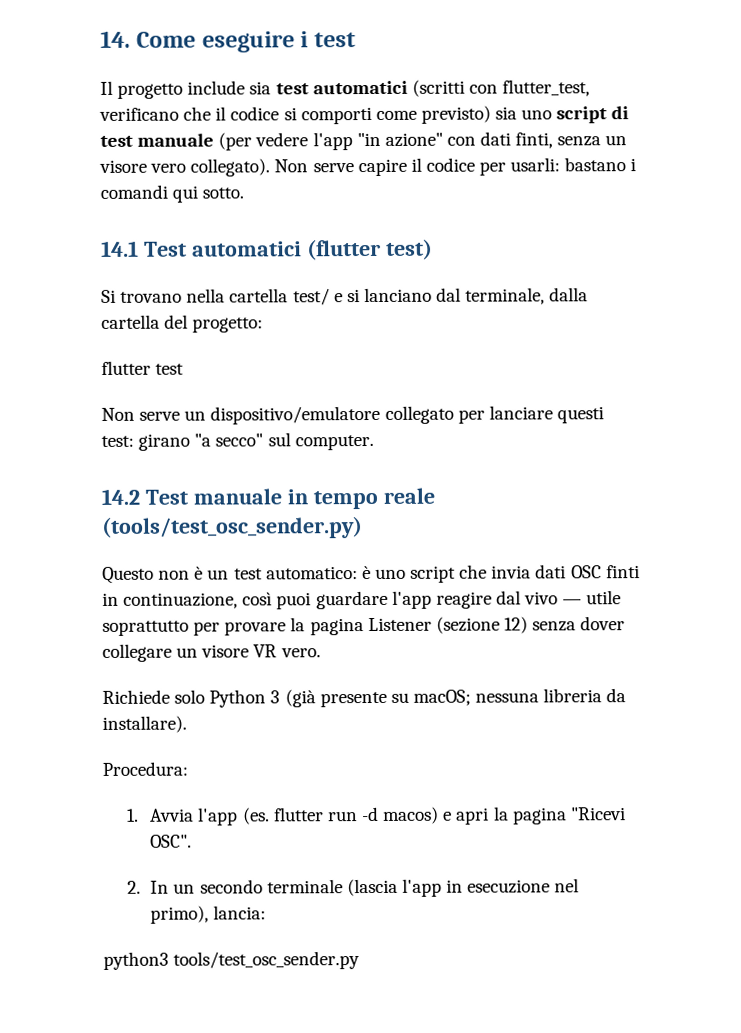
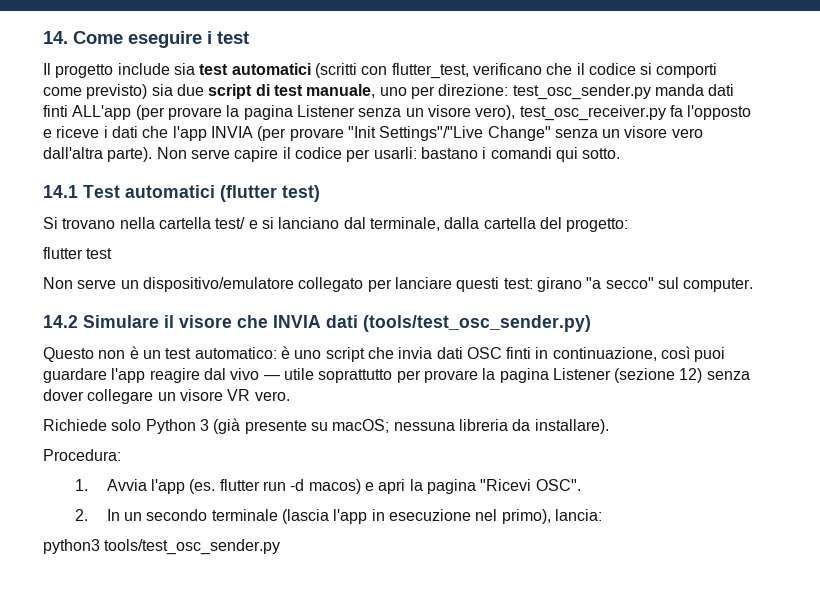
[521,109,553,120] uno -> [176,84,204,96] due
[137,131,554,151] manuale (per vedere l'app "in azione" con dati finti, -> [306,84,735,100] [43,105,752,121] [43,126,551,141] manuale, uno per direzione: test_osc_sender.py manda dati finti ALL'app (per provare la pagina Listener senza un visore vero), test_osc_receiver.py fa l'opposto e riceve i dati che l'app INVIA (per provare "Init Settings"/"Live Change"
[190,158,271,177] collegato). -> [43,147,153,162] dall'altra parte).
[144,487,435,510] Test manuale in tempo reale -> [83,315,358,328] Simulare il visore che INVIA dati

